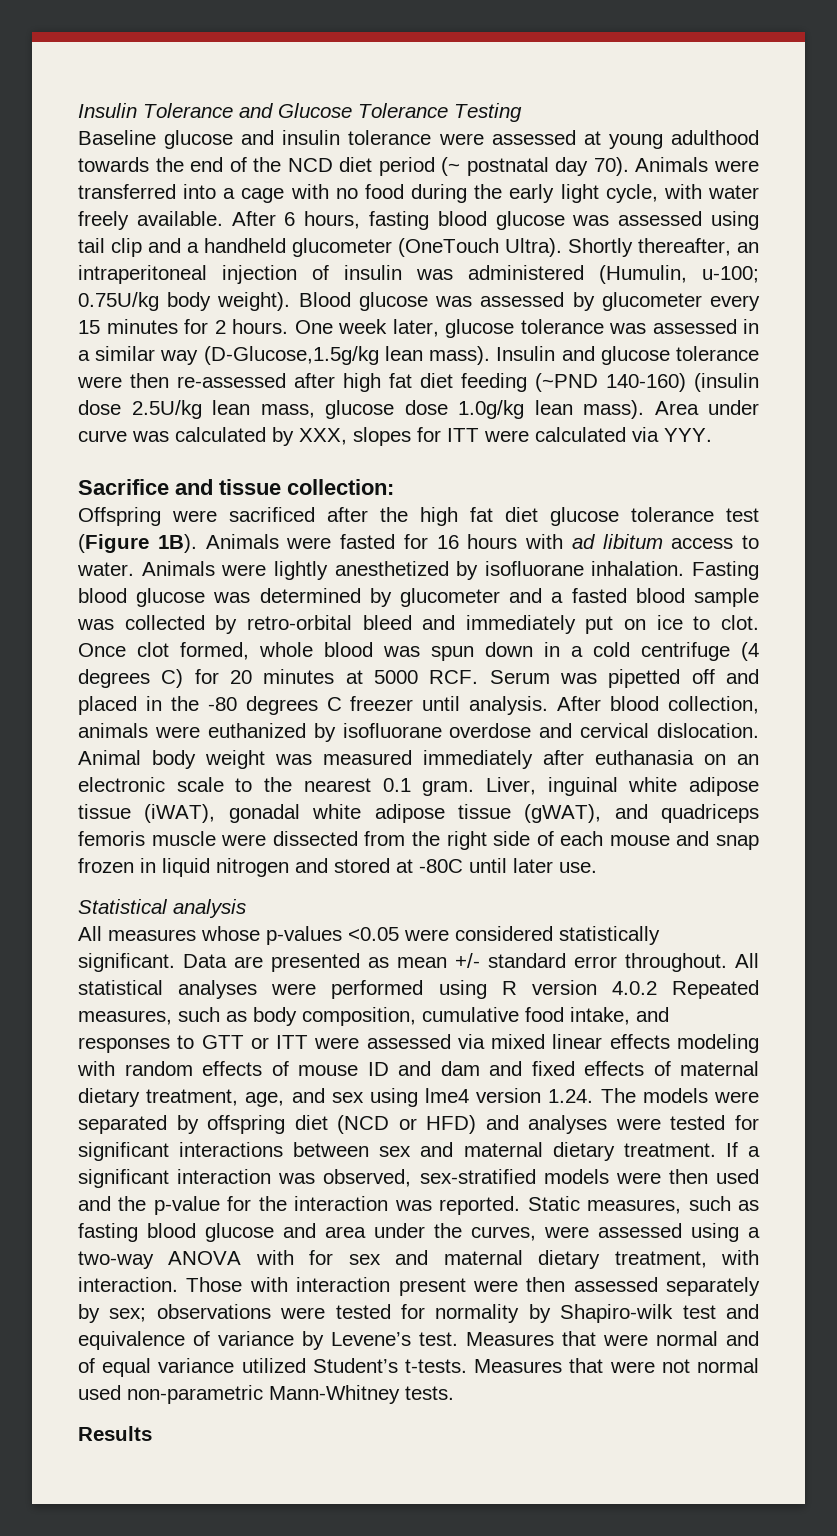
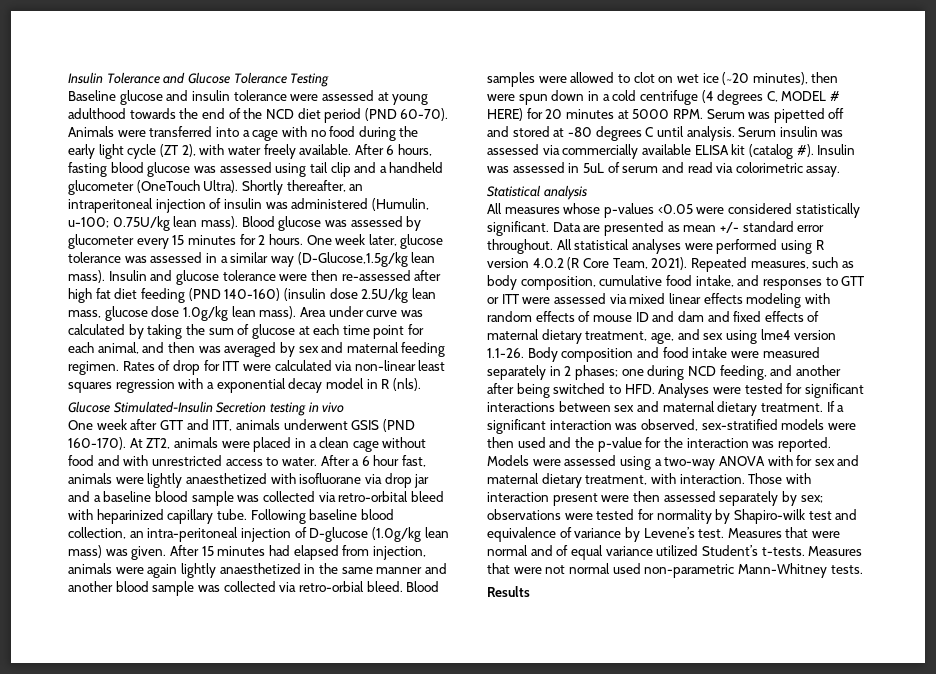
[441,157,629,176] (~ postnatal day 70). -> [364,108,449,121] (PND 60-70).
[605,184,658,203] cycle, -> [127,144,196,159] cycle (ZT 2),
[167,292,291,311] body weight). -> [173,216,238,229] lean mass).
[535,373,598,392] (~PND -> [188,288,221,301] (PND
[299,427,411,446] XXX, slopes -> [147,324,425,339] [68,342,446,357] [68,360,200,375] taking the sum of glucose at each time point for each animal, and then was averaged by sex and maternal feeding regimen. Rates of drop
[664,428,712,442] [78,479,394,495] [78,507,759,526] [78,534,759,553] [77,561,759,580] [78,588,759,607] [77,615,238,634] YYY. // Sacrifice and tissue collection: // Offspring were sacrificed after the high fat diet glucose tolerance test (Figure 1B). Animals were fasted for 16 hours with ad libitum access to water. Animals were lightly anesthetized by isofluorane inhalation. Fasting blood glucose was determined by glucometer and a fasted blood sample was collected by -> [354,360,446,371] [68,378,421,393] [68,401,345,416] [68,419,415,432] [68,437,427,452] [68,455,427,467] [68,473,430,488] [68,491,336,506] non-linear least squares regression with a exponential decay model in R (nls). // Glucose Stimulated-Insulin Secretion testing in vivo // One week after GTT and ITT, animals underwent GSIS (PND 160-170). At ZT2, animals were placed in a clean cage without food and with unrestricted access to water. After a 6 hour fast, animals were lightly anaesthetized with isofluorane via drop jar and a baseline blood sample was collected via
[422,615,759,634] [78,642,420,660] and immediately put on ice to clot. Once clot formed, whole blood was -> [68,509,394,524] [68,527,449,542] [68,545,426,560] [68,563,447,578] [68,581,440,596] [487,72,839,87] [487,94,515,101] with heparinized capillary tube. Following baseline blood collection, an intra-peritoneal injection of D-glucose (1.0g/kg lean mass) was given. After 15 minutes had elapsed from injection, animals were again lightly anaesthetized in the same manner and another blood sample was collected via retro-orbial bleed. Blood samples were allowed to clot on wet ice (~20 minutes), then were
[161,669,184,688] C) -> [766,91,841,102] [487,108,523,121] C, MODEL # HERE)
[429,670,479,684] RCF. -> [672,109,703,119] RPM.
[78,696,199,715] placed in the -> [512,126,565,137] stored at
[350,696,414,711] freezer -> (654, 132) none
[557,696,759,714] [78,723,759,742] [78,750,759,769] [78,777,759,796] [78,804,759,823] [78,831,759,850] [78,858,597,877] After blood collection, animals were euthanized by isofluorane overdose and cervical dislocation. Animal body weight was measured immediately after euthanasia on an electronic scale to the nearest 0.1 gram. Liver, inguinal white adipose tissue (iWAT), gonadal white adipose tissue (gWAT), and quadriceps femoris muscle were dissected from the right side of each mouse and snap frozen in liquid nitrogen and stored at -80C until later use. -> [738,126,844,137] [487,144,856,159] [487,162,841,177] Serum insulin was assessed via commercially available ELISA kit (catalog #). Insulin was assessed in 5uL of serum and read via colorimetric assay.
(657, 988) none -> [567,257,688,270] (R Core Team, 2021).
[548,1088,759,1103] [78,1115,608,1134] 1.24. The models were separated by offspring diet (NCD or HFD) and analyses -> [487,347,820,362] [487,365,841,380] [487,383,710,398] 1.1-26. Body composition and food intake were measured separately in 2 phases; one during NCD feeding, and another after being switched to HFD. Analyses
[527,1196,759,1214] [78,1223,536,1242] Static measures, such as fasting blood glucose and area under the curves, -> [487,455,529,466] Models

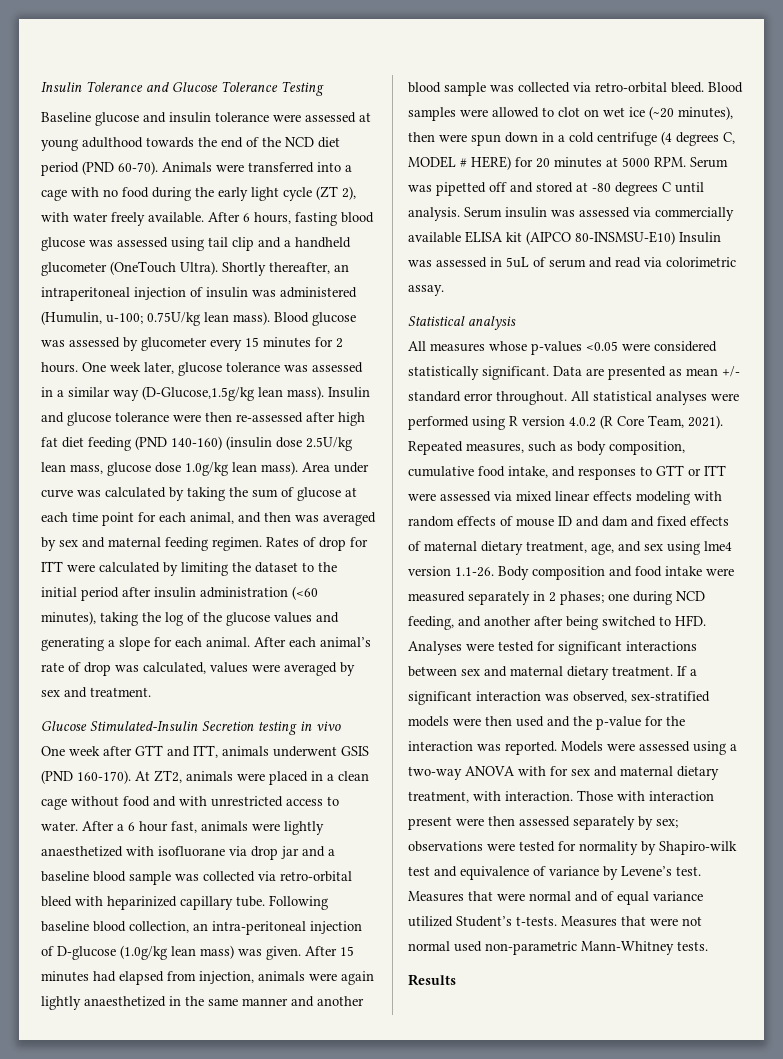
[335,360,446,371] [68,378,421,393] via non-linear least squares regression with a exponential decay model in R (nls). -> [163,562,337,576] [41,586,318,601] [41,611,339,626] [41,637,371,651] [41,662,355,676] [41,687,151,698] by limiting the dataset to the initial period after insulin administration (<60 minutes), taking the log of the glucose values and generating a slope for each animal. After each animal’s rate of drop was calculated, values were averaged by sex and treatment.
[298,581,364,592] retro-orbial -> [595,82,667,93] retro-orbital
[748,144,814,159] (catalog #). -> [526,231,675,245] (AIPCO 80-INSMSU-E10)

